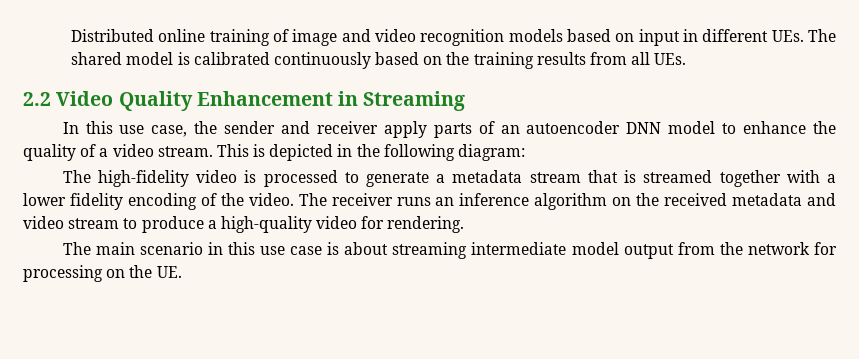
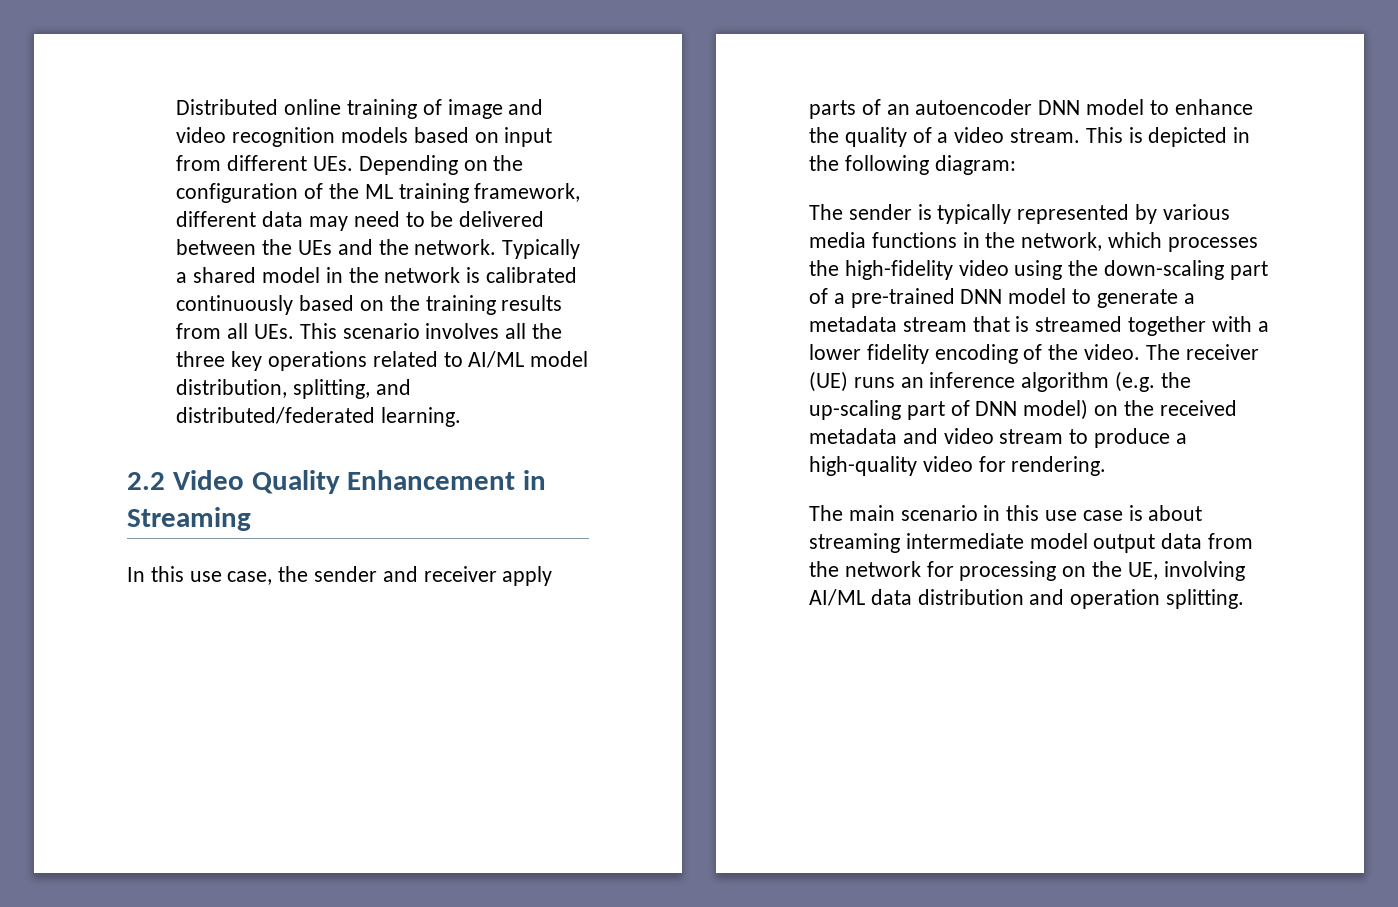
[683,29,699,42] in -> [176,155,222,171] from
[807,29,836,42] [71,52,174,65] The shared model -> [358,155,524,175] [176,183,581,203] [176,211,545,231] [176,239,581,259] [176,267,461,283] Depending on the configuration of the ML training framework, different data may need to be delivered between the UEs and the network. Typically a shared model in the network
(687, 59) none -> [299,323,563,339] [176,351,589,371] [176,379,412,399] [176,407,462,427] This scenario involves all the three key operations related to AI/ML model distribution, splitting, and distributed/federated learning.
[97,170,338,187] high-fidelity video is processed -> [848,204,1230,224] [809,232,1258,252] [809,260,1268,280] [809,288,1067,308] sender is typically represented by various media functions in the network, which processes the high-fidelity video using the down-scaling part of a pre-trained DNN model
(393, 199) none -> [809,371,848,392] (UE)
(608, 201) none -> [1115,371,1191,392] [809,399,1089,420] (e.g. the up-scaling part of DNN model)
(674, 251) none -> [1161,533,1203,549] data
[156,266,182,278] UE. -> [1127,561,1245,581] [809,589,1245,609] UE, involving AI/ML data distribution and operation splitting.

